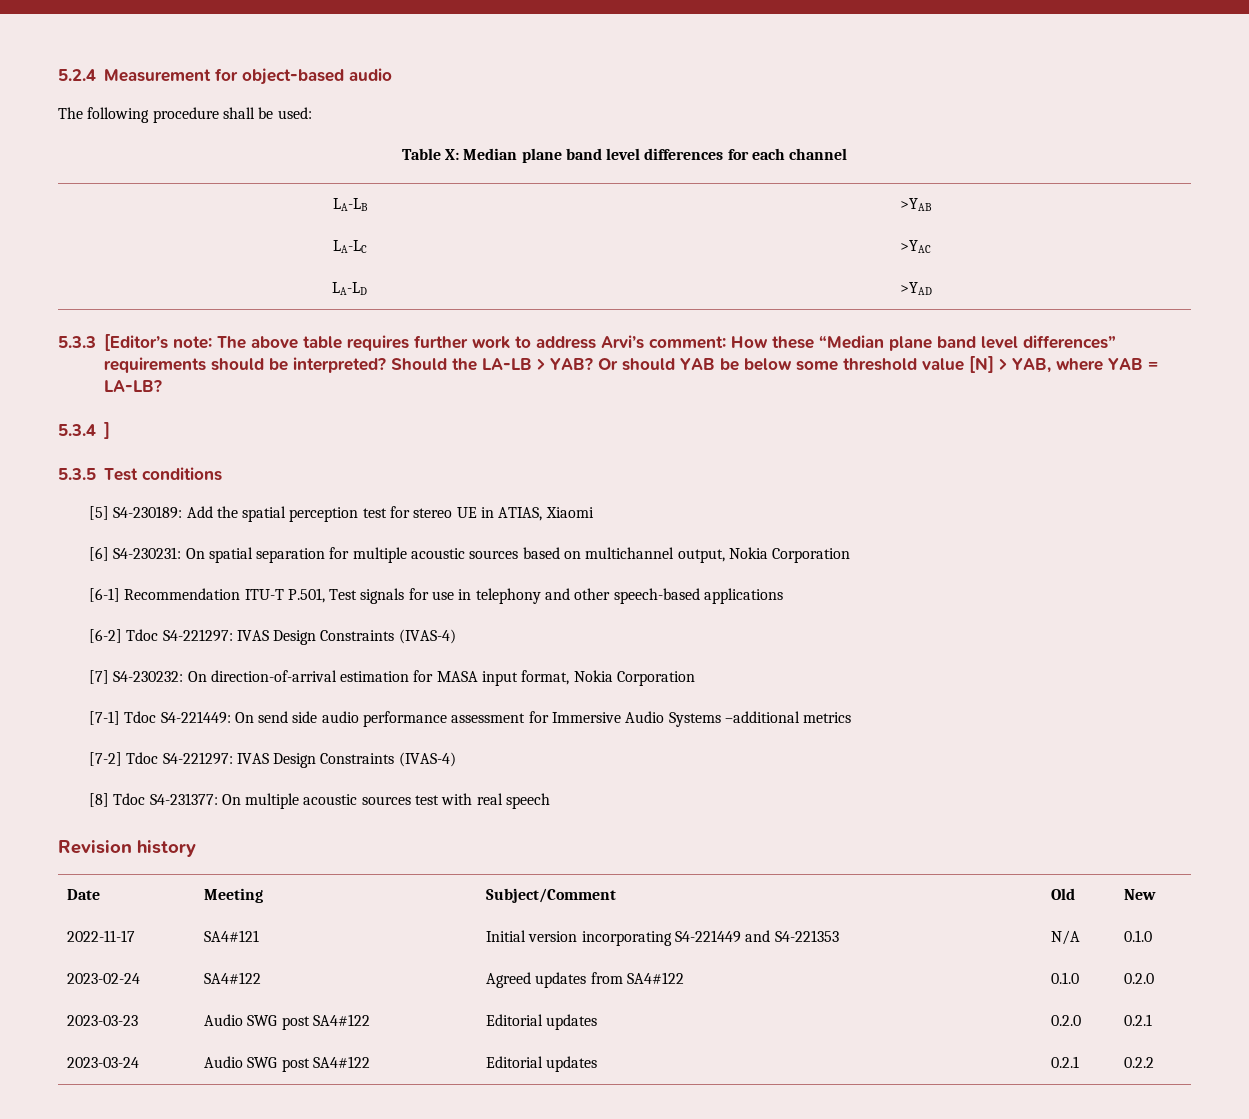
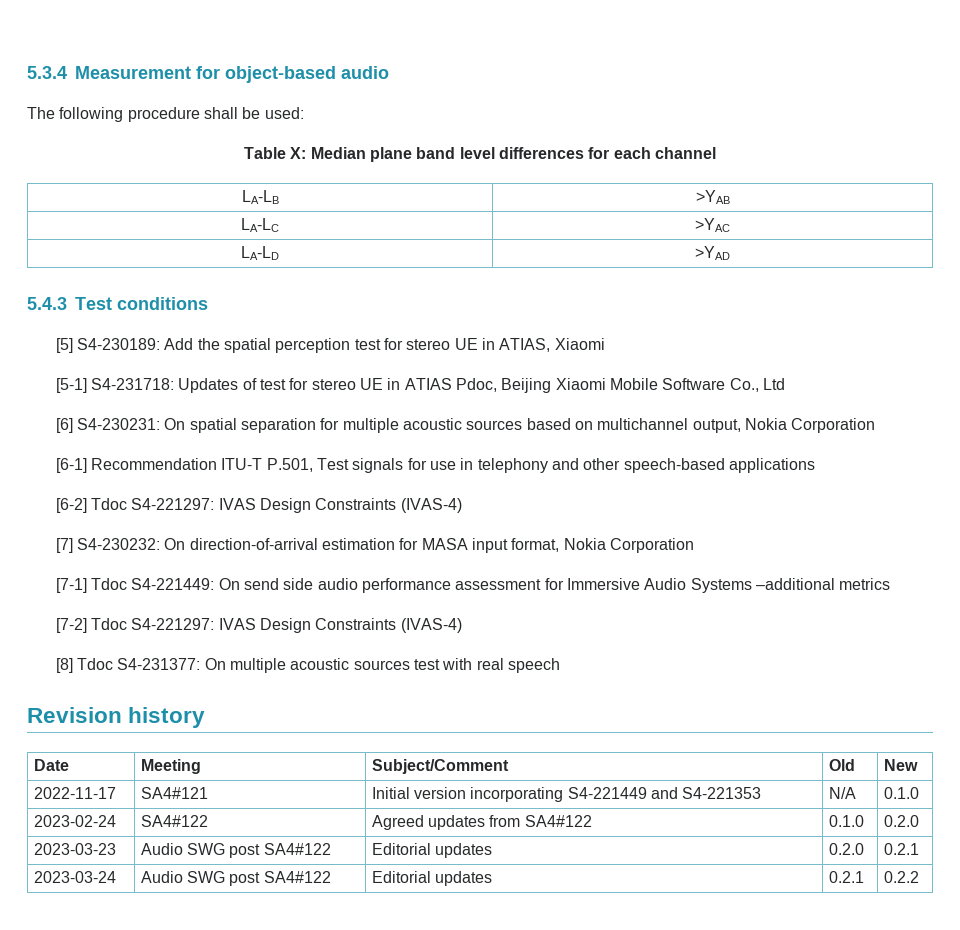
[58,69,96,81] 5.2.4 -> [27,66,67,79] 5.3.4
[58,334,1116,351] [104,356,1158,373] [104,379,162,392] [58,422,110,439] [58,468,96,480] 5.3.3 [Editor’s note: The above table requires further work to address Arvi’s comment: How these “Median plane band level differences” requirements should be interpreted? Should the LA-LB > YAB? Or should YAB be below some threshold value [N] > YAB, where YAB = LA-LB? // 5.3.4 ] // 5.3.5 -> [27,297,67,310] 5.4.3
(594, 512) none -> [55,378,785,393] // [5-1] S4-231718: Updates of test for stereo UE in ATIAS Pdoc, Beijing Xiaomi Mobile Software Co., Ltd

